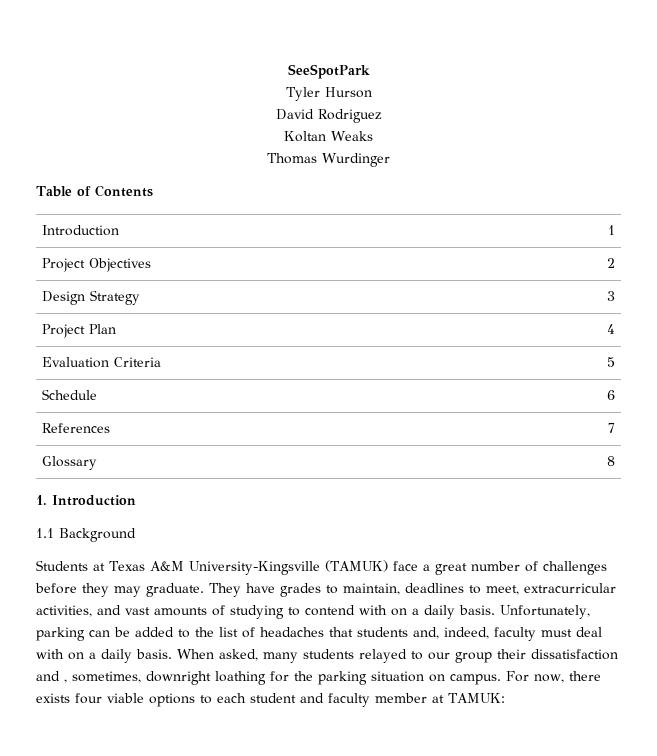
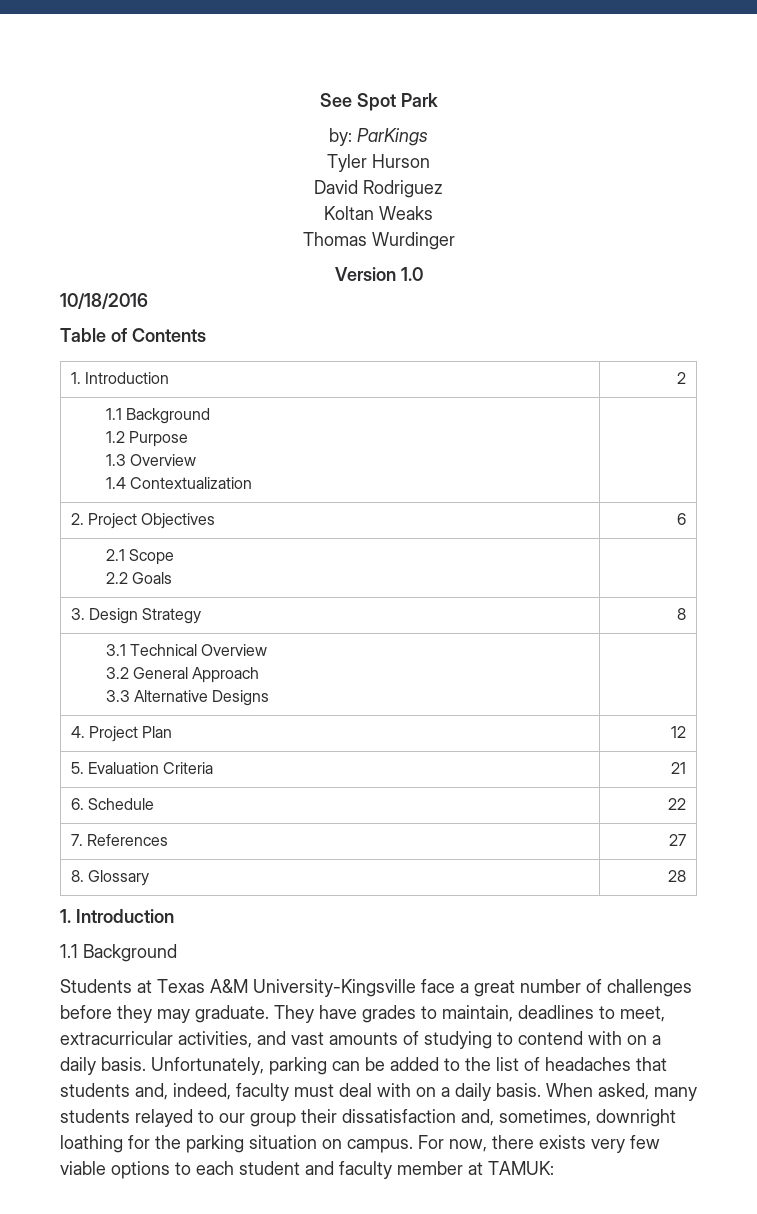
[287,64,370,79] SeeSpotPark -> [319,93,438,111] [329,128,428,146] See Spot Park // by: ParKings
(390, 160) none -> [334,267,423,281] [60,293,148,309] // Version 1.0 // 10/18/2016
(153, 191) none -> [70,372,81,384] 1.
[607,225,615,235] [42,258,152,272] [606,258,615,268] [42,290,141,305] [606,291,615,301] 1 // Project Objectives | 2 // Design Strategy | 3 // -> [677,372,687,384] [105,408,210,424] [105,431,188,447] [105,454,196,466] [105,477,252,489] [70,513,216,529] [677,513,687,525] [105,549,174,565] [105,572,172,584] [70,608,202,624] [677,608,687,620] [105,644,268,656] [105,667,260,683] [105,690,270,706] [70,726,85,738] 2 // 1.1 Background // 1.2 Purpose // 1.3 Overview // 1.4 Contextualization | // 2. Project Objectives | 6 // 2.1 Scope // 2.2 Goals | // 3. Design Strategy | 8 // 3.1 Technical Overview // 3.2 General Approach // 3.3 Alternative Designs | // 4.
[606,324,615,334] 4 // -> [671,726,687,738] [70,762,84,774] 12 // 5.
[606,357,615,367] 5 // -> [671,762,687,774] [70,798,84,810] 21 // 6.
[606,390,615,400] 6 // -> [668,798,687,810] [70,834,83,846] 22 // 7.
[607,423,615,433] 7 // -> [669,834,687,846] [70,870,84,882] 27 // 8.
[606,456,615,466] 8 -> [668,870,687,882] 28
[324,560,388,572] (TAMUK) -> (416, 988) none
[36,671,67,683] and , -> [461,1109,494,1126] and,
[75,693,102,704] four -> [591,1135,660,1153] very few

